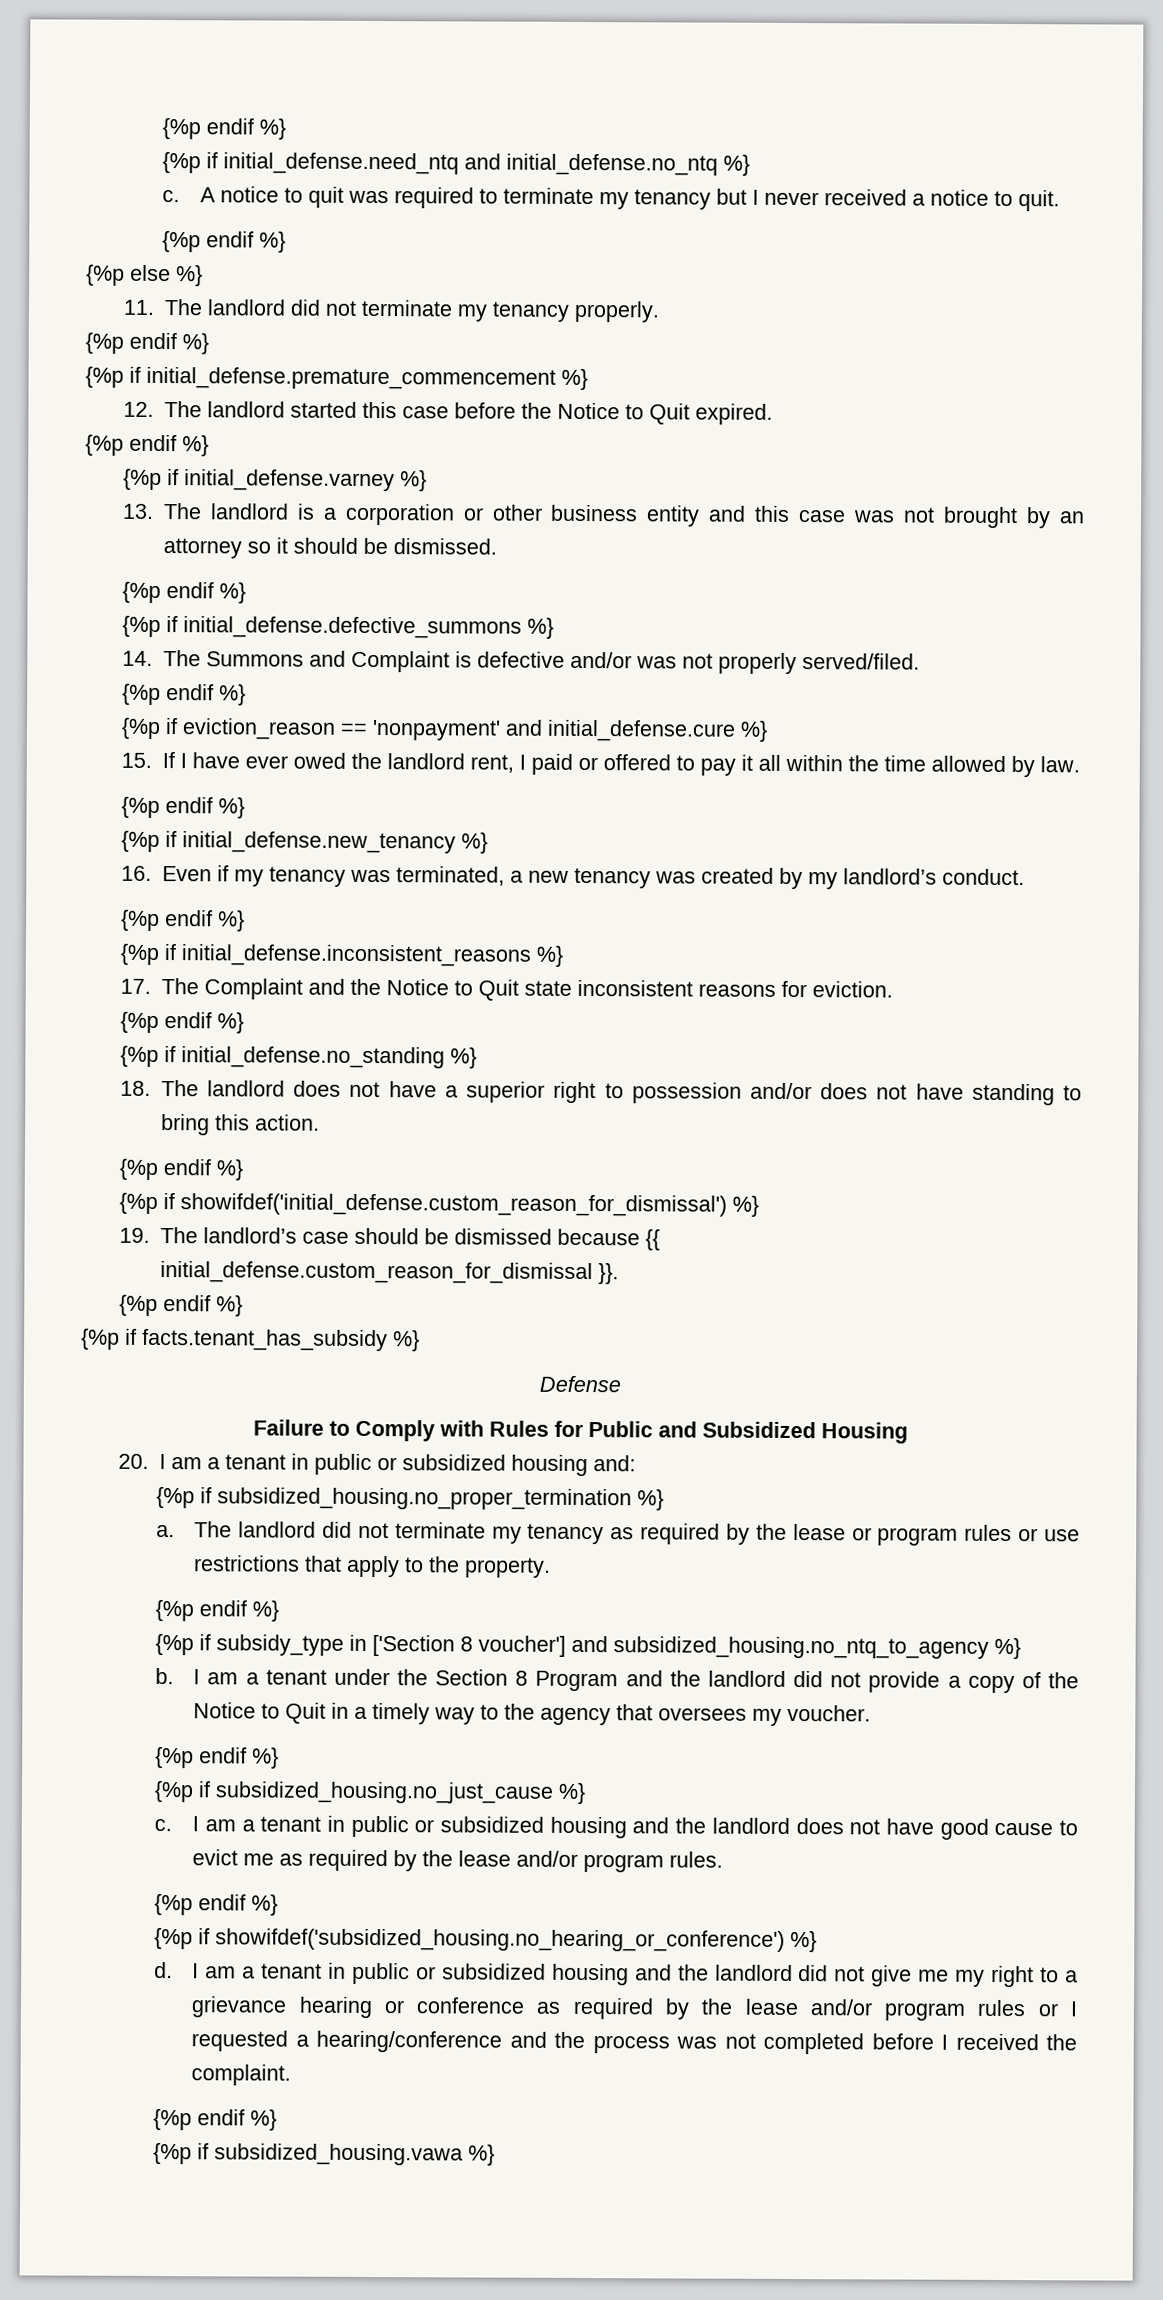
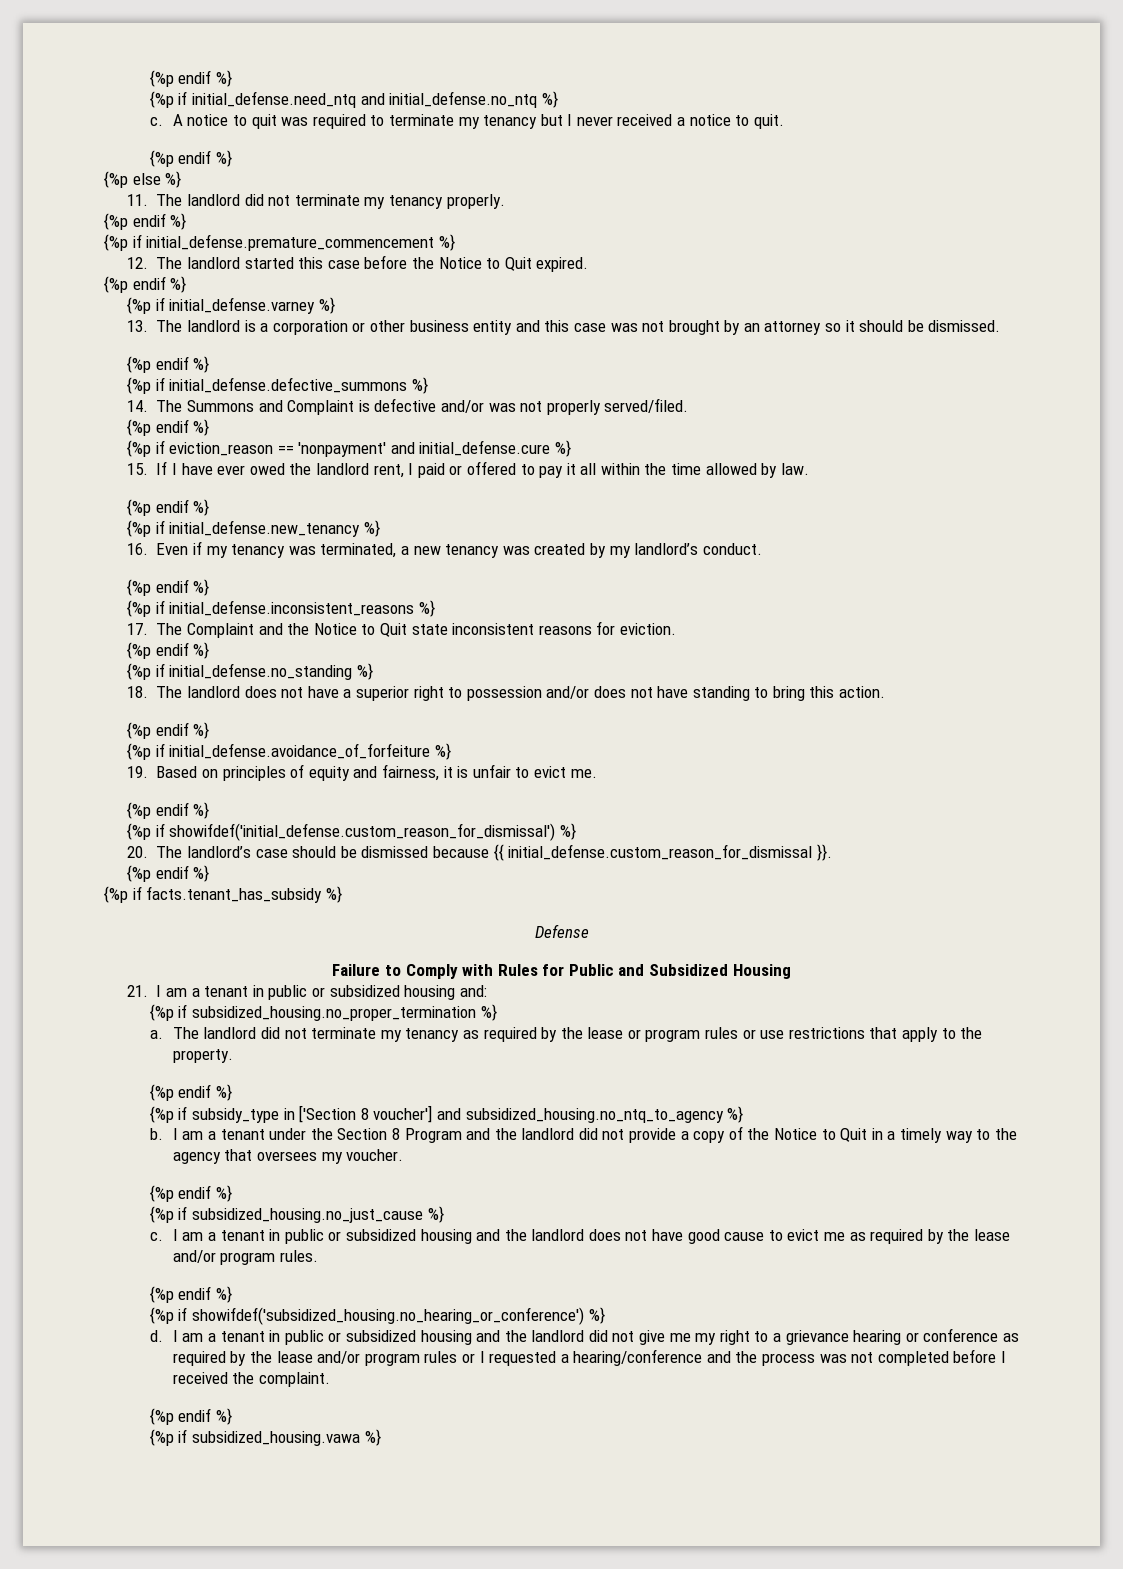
(244, 1170) none -> [126,743,451,760] [126,764,597,781] [126,802,210,819] // {%p if initial_defense.avoidance_of_forfeiture %} // 19. Based on principles of equity and fairness, it is unfair to evict me. // {%p endif %}
[119,1227,151,1243] 19. -> [126,846,148,858] 20.
[118,1453,150,1469] 20. -> [126,985,148,997] 21.

